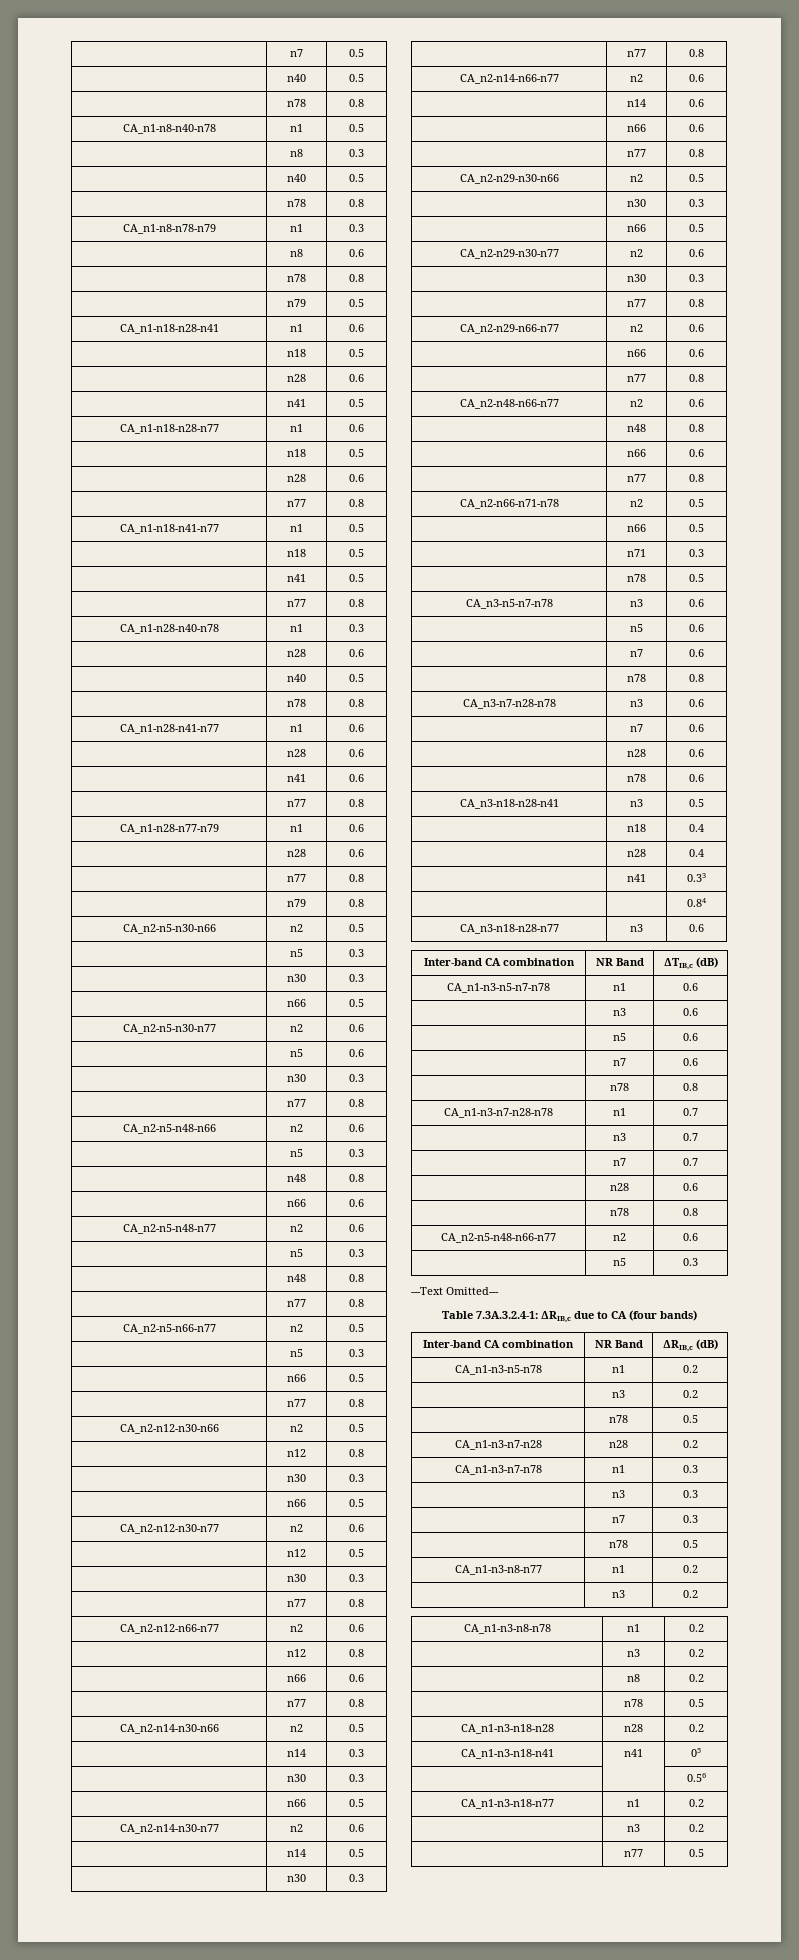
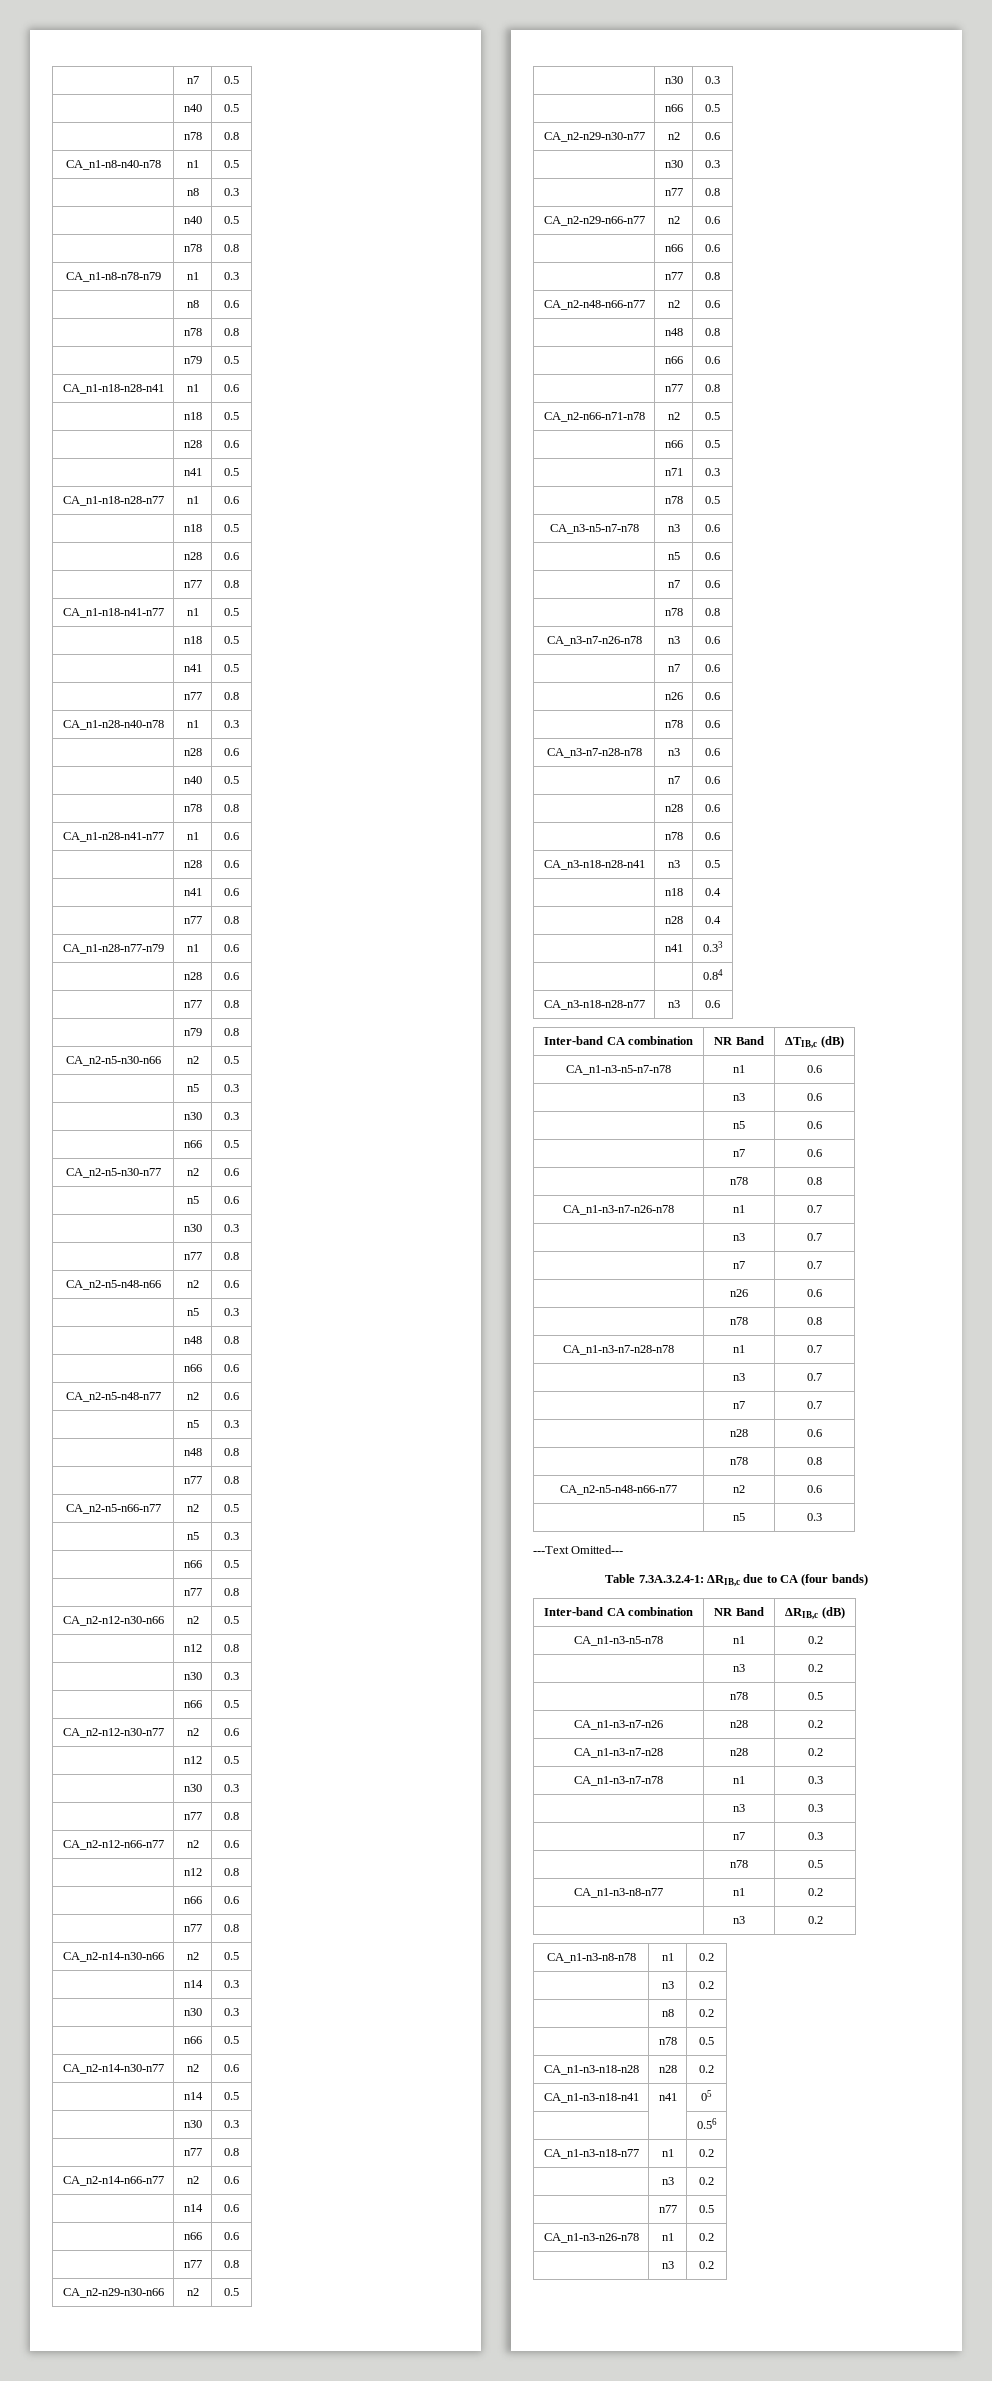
(704, 678) none -> [546,636,642,646] [667,636,680,644] [705,636,720,644] [667,664,680,672] [705,664,720,672] [664,692,683,700] [705,692,720,700] [664,720,683,728] [705,720,720,728] // CA_n3-n7-n26-n78 | n3 | 0.6 // | n7 | 0.6 // | n26 | 0.6 // | n78 | 0.6
(698, 1087) none -> [563,1205,674,1215] [733,1205,745,1213] [807,1205,822,1213] [733,1233,745,1241] [807,1233,822,1241] [733,1261,745,1269] [807,1261,822,1269] [730,1289,748,1297] [807,1289,822,1297] [730,1317,748,1325] [807,1317,822,1325] // CA_n1-n3-n7-n26-n78 | n1 | 0.7 // | n3 | 0.7 // | n7 | 0.7 // | n26 | 0.6 // | n78 | 0.8
(698, 1419) none -> [574,1720,663,1730] [730,1720,748,1728] [807,1720,823,1728] // CA_n1-n3-n7-n26 | n28 | 0.2
(704, 1853) none -> [543,2233,639,2243] [661,2233,674,2241] [699,2233,714,2241] [661,2261,674,2269] [699,2261,714,2269] // CA_n1-n3-n26-n78 | n1 | 0.2 // | n3 | 0.2

